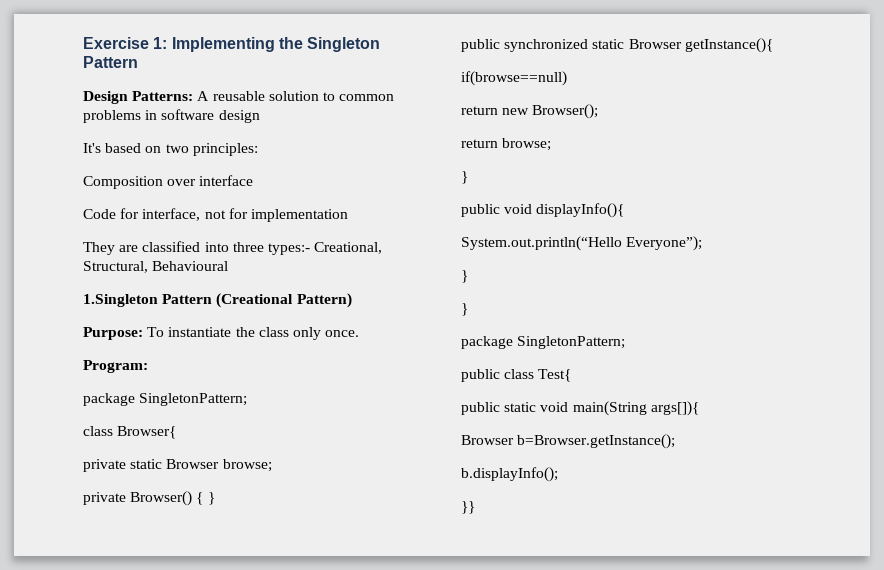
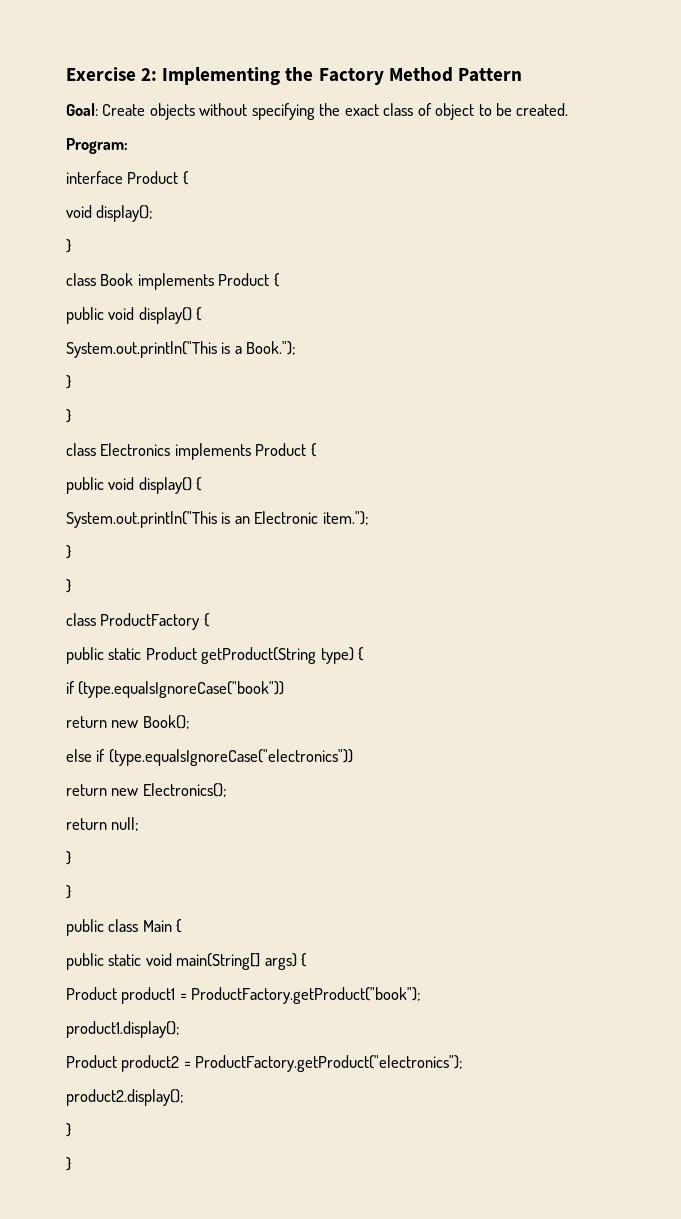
[153,37,168,49] 1: -> [141,68,158,81] 2:
[307,37,381,52] Singleton -> [318,67,453,85] Factory Method
[83,91,395,104] [83,109,260,123] [83,143,258,156] [83,175,254,189] [83,208,348,222] [83,241,383,255] [83,261,229,273] [83,293,352,308] [83,327,360,340] [83,360,148,373] [83,393,248,406] [83,426,177,439] [83,459,272,472] [83,491,215,506] [461,38,773,53] [461,71,567,86] [461,104,599,119] [461,138,552,151] [461,171,468,184] [461,203,625,218] [461,236,703,251] [461,270,468,283] [461,303,468,316] [461,336,626,349] Design Patterns: A reusable solution to common problems in software design // It's based on two principles: // Composition over interface // Code for interface, not for implementation // They are classified into three types:- Creational, Structural, Behavioural // 1.Singleton Pattern (Creational Pattern) // Purpose: To instantiate the class only once. // Program: // package SingletonPattern; // class Browser{ // private static Browser browse; // private Browser() { } // public synchronized static Browser getInstance(){ // if(browse==null) // return new Browser(); // return browse; // } // public void displayInfo(){ // System.out.println(“Hello Everyone”); // } // } // package SingletonPattern; -> [66,103,569,120] [66,138,128,154] [66,171,189,185] [66,205,154,222] [66,239,71,253] [66,273,280,290] [66,307,203,324] [66,341,297,358] [66,375,71,389] [66,409,71,423] [66,443,317,460] [66,477,203,494] [66,511,369,528] [66,545,71,559] [66,579,71,593] [66,613,210,630] [66,647,365,664] [66,681,285,698] [66,715,190,729] [66,749,353,766] [66,783,227,797] [66,817,140,831] [66,851,71,865] [66,885,71,899] Goal: Create objects without specifying the exact class of object to be created. // Program: // interface Product { // void display(); // } // class Book implements Product { // public void display() { // System.out.println("This is a Book."); // } // } // class Electronics implements Product { // public void display() { // System.out.println("This is an Electronic item."); // } // } // class ProductFactory { // public static Product getProduct(String type) { // if (type.equalsIgnoreCase("book")) // return new Book(); // else if (type.equalsIgnoreCase("electronics")) // return new Electronics(); // return null; // } // }
[538,369,572,382] Test{ -> [142,919,183,933] Main {
[572,401,699,416] [461,434,676,449] [461,467,558,482] [461,501,475,514] main(String args[]){ // Browser b=Browser.getInstance(); // b.displayInfo(); // }} -> [176,953,308,970] [66,987,422,1004] [66,1021,180,1038] [66,1055,464,1072] [66,1089,184,1106] [66,1123,71,1137] [66,1157,71,1171] main(String[] args) { // Product product1 = ProductFactory.getProduct("book"); // product1.display(); // Product product2 = ProductFactory.getProduct("electronics"); // product2.display(); // } // }

